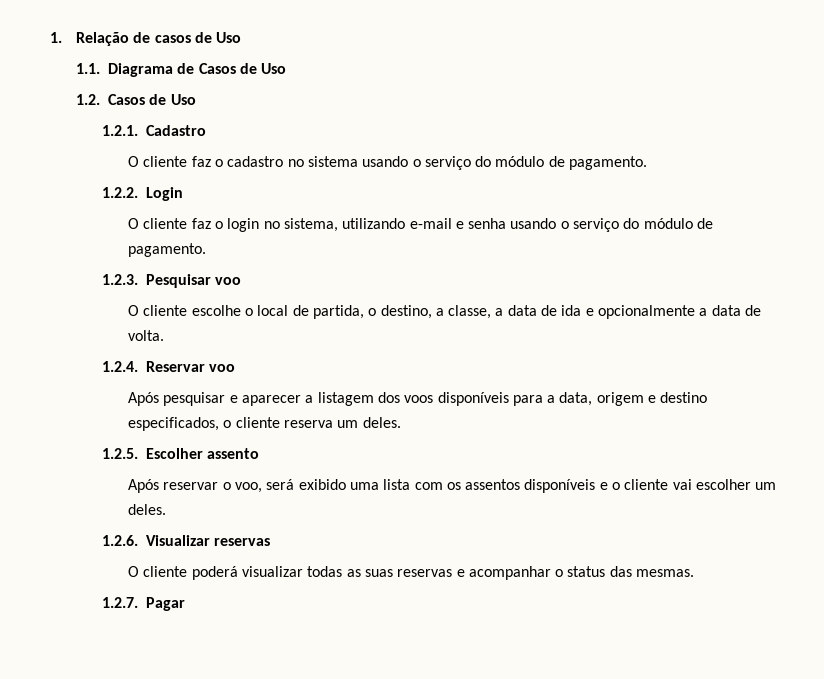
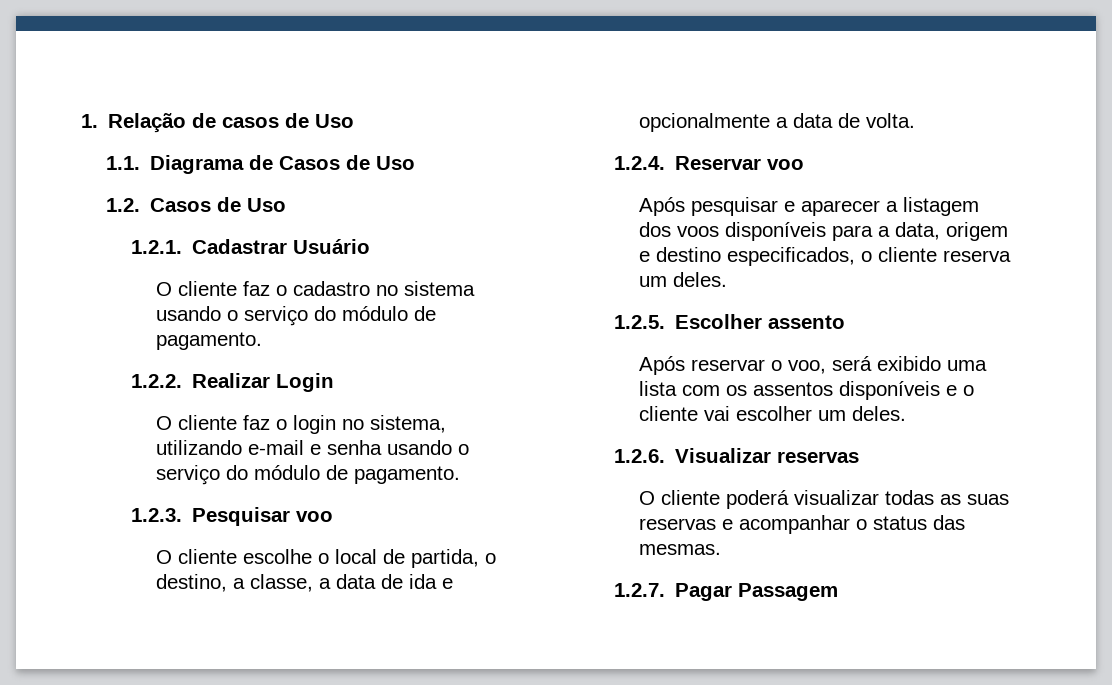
[145,125,206,136] Cadastro -> [192,239,371,254] Cadastrar Usuário
(138, 192) none -> [192,373,271,388] Realizar
(185, 604) none -> [738,583,839,601] Passagem

